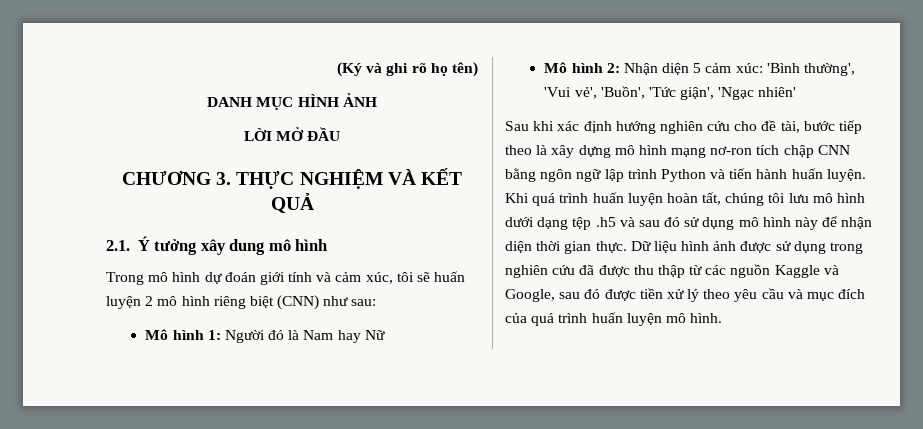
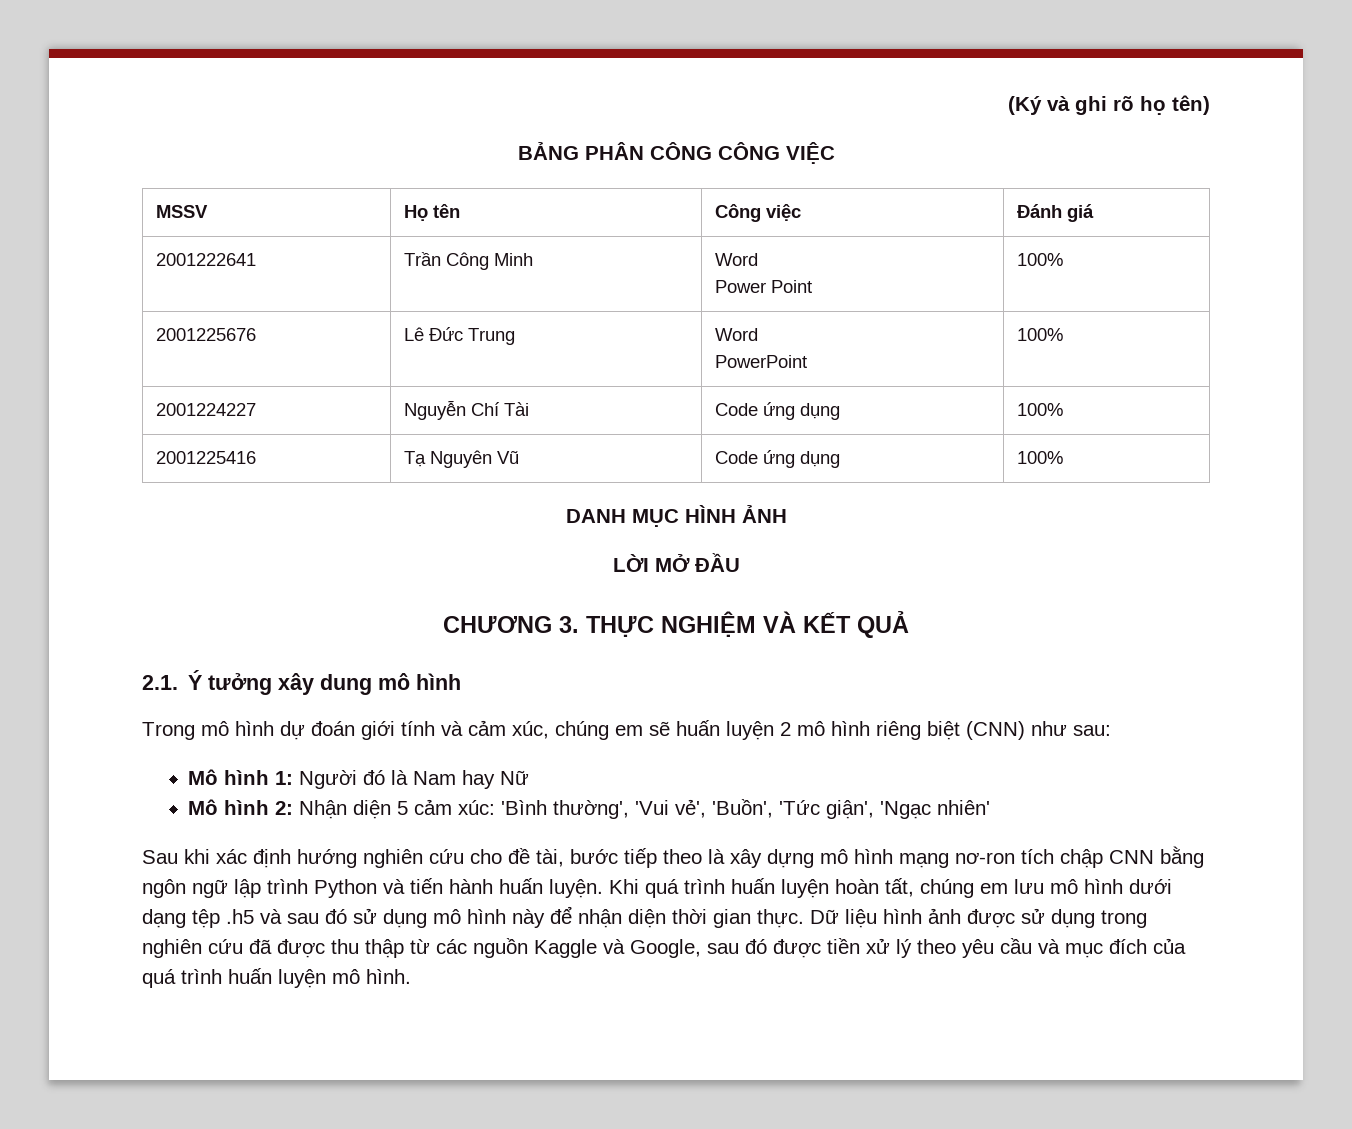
(478, 69) none -> [517,142,835,164] [155,205,208,218] [403,204,460,221] [714,204,801,222] [1016,204,1094,222] [155,253,256,266] [403,252,533,270] [714,253,758,266] [714,280,812,293] [1016,253,1063,266] [155,328,256,341] [403,327,515,345] [714,328,758,341] [714,355,807,368] [1016,328,1063,341] [155,403,256,416] [403,400,529,420] [714,402,840,420] [1016,403,1063,416] [155,451,256,464] [403,450,519,468] [714,450,840,468] [1016,451,1063,464] // BẢNG PHÂN CÔNG CÔNG VIỆC // MSSV | Họ tên | Công việc | Đánh giá // 2001222641 | Trần Công Minh | Word // Power Point | 100% // 2001225676 | Lê Đức Trung | Word // PowerPoint | 100% // 2001224227 | Nguyễn Chí Tài | Code ứng dụng | 100% // 2001225416 | Tạ Nguyên Vũ | Code ứng dụng | 100%
[396,272,414,282] tôi -> [555,721,643,740] chúng em
[768,193,786,203] tôi -> [980,883,1008,894] em

